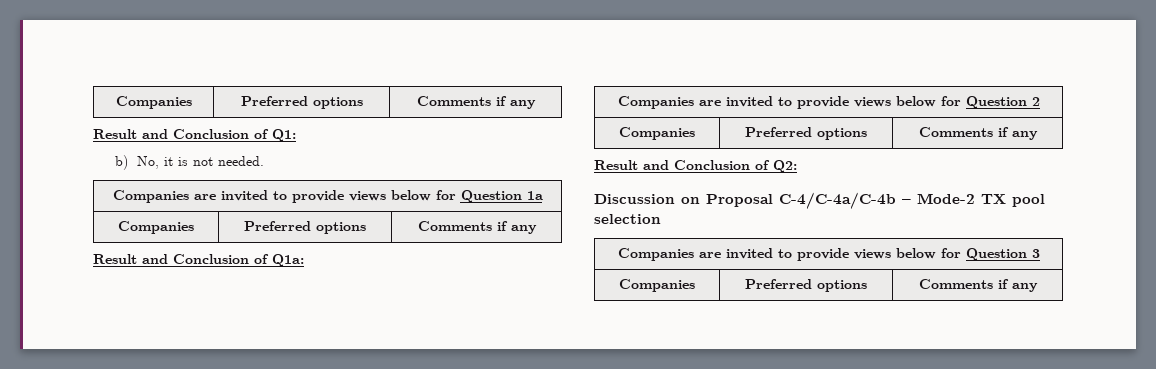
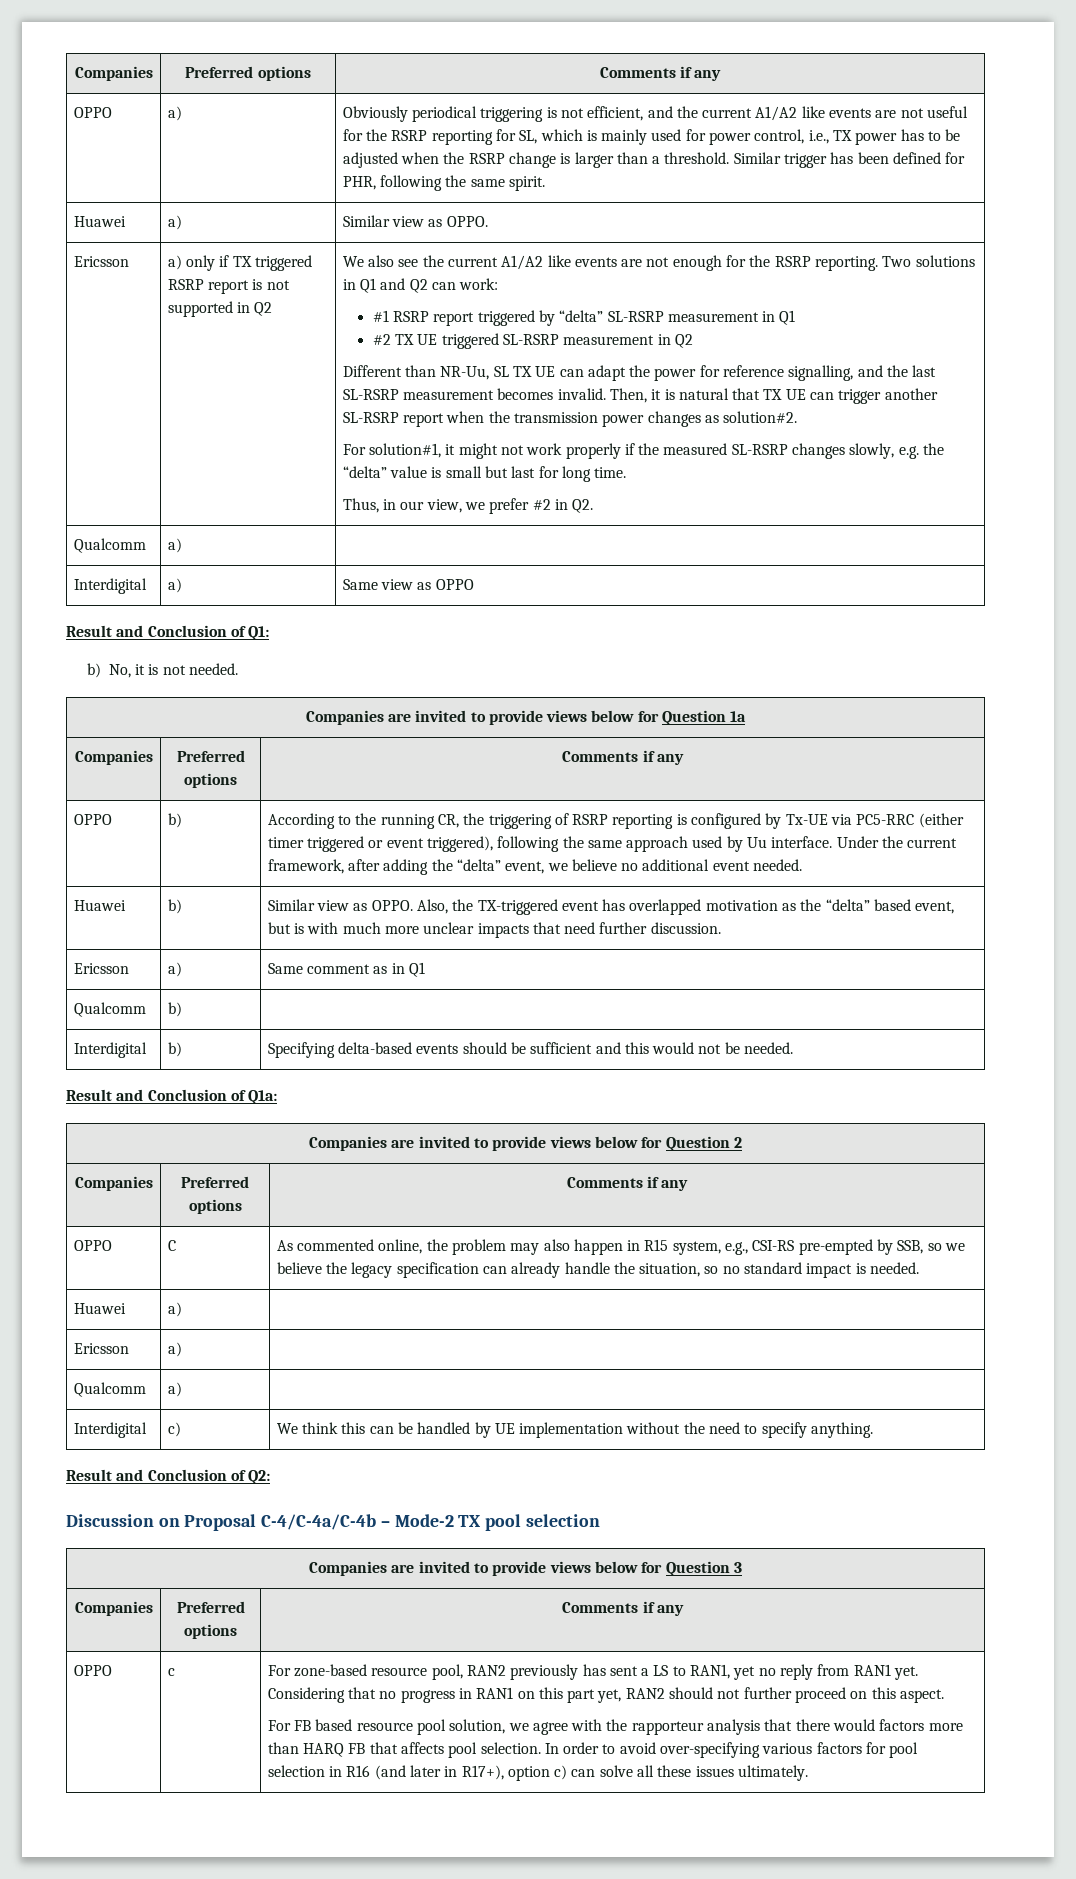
[115,96,192,109] [240,96,363,109] [416,96,536,109] Companies | Preferred options | Comments if any -> [74,66,153,81] [185,66,311,81] [599,66,722,81] [73,107,112,118] [167,106,182,121] [342,106,969,122] [342,129,961,145] [342,152,966,168] [342,175,545,191] [73,216,126,227] [167,215,182,230] [342,215,488,227] [73,256,129,267] [167,255,312,271] [167,279,290,294] [167,301,273,317] [342,255,975,271] [342,278,499,293] [372,310,796,326] [372,333,693,349] [342,365,937,381] [342,388,938,404] [342,411,798,427] [342,443,945,459] [342,466,627,482] [342,498,594,514] [73,538,146,553] [167,538,182,553] [73,578,147,594] [167,578,182,593] [342,579,474,590] Companies | Preferred options | Comments if any // OPPO | a) | Obviously periodical triggering is not efficient, and the current A1/A2 like events are not useful for the RSRP reporting for SL, which is mainly used for power control, i.e., TX power has to be adjusted when the RSRP change is larger than a threshold. Similar trigger has been defined for PHR, following the same spirit. // Huawei | a) | Similar view as OPPO. // Ericsson | a) only if TX triggered RSRP report is not supported in Q2 | We also see the current A1/A2 like events are not enough for the RSRP reporting. Two solutions in Q1 and Q2 can work: // #1 RSRP report triggered by “delta” SL-RSRP measurement in Q1 // #2 TX UE triggered SL-RSRP measurement in Q2 // Different than NR-Uu, SL TX UE can adapt the power for reference signalling, and the last SL-RSRP measurement becomes invalid. Then, it is natural that TX UE can trigger another SL-RSRP report when the transmission power changes as solution#2. // For solution#1, it might not work properly if the measured SL-RSRP changes slowly, e.g. the “delta” value is small but last for long time. // Thus, in our view, we prefer #2 in Q2. // Qualcomm | a) | // Interdigital | a) | Same view as OPPO
(537, 229) none -> [73,814,112,825] [167,813,182,828] [267,813,964,829] [267,836,958,852] [267,859,803,875] [73,900,126,911] [167,899,182,914] [267,899,955,915] [267,922,721,938] [73,963,129,974] [167,962,182,977] [267,962,425,977] [73,1002,146,1017] [167,1002,182,1017] [73,1042,147,1058] [167,1042,182,1057] [267,1042,794,1058] // OPPO | b) | According to the running CR, the triggering of RSRP reporting is configured by Tx-UE via PC5-RRC (either timer triggered or event triggered), following the same approach used by Uu interface. Under the current framework, after adding the “delta” event, we believe no additional event needed. // Huawei | b) | Similar view as OPPO. Also, the TX-triggered event has overlapped motivation as the “delta” based event, but is with much more unclear impacts that need further discussion. // Ericsson | a) | Same comment as in Q1 // Qualcomm | b) | // Interdigital | b) | Specifying delta-based events should be sufficient and this would not be needed.
(1038, 135) none -> [73,1240,112,1251] [167,1240,176,1251] [276,1239,966,1255] [276,1262,920,1278] [73,1303,126,1314] [167,1302,182,1317] [73,1343,129,1354] [167,1342,182,1357] [73,1382,146,1397] [167,1382,182,1397] [73,1422,147,1438] [167,1422,181,1437] [276,1422,874,1438] // OPPO | C | As commented online, the problem may also happen in R15 system, e.g., CSI-RS pre-empted by SSB, so we believe the legacy specification can already handle the situation, so no standard impact is needed. // Huawei | a) | // Ericsson | a) | // Qualcomm | a) | // Interdigital | c) | We think this can be handled by UE implementation without the need to specify anything.
(1038, 287) none -> [73,1665,112,1676] [167,1668,175,1676] [267,1664,919,1680] [267,1687,945,1703] [267,1719,963,1735] [267,1742,919,1758] [267,1765,809,1781] // OPPO | c | For zone-based resource pool, RAN2 previously has sent a LS to RAN1, yet no reply from RAN1 yet. Considering that no progress in RAN1 on this part yet, RAN2 should not further proceed on this aspect. // For FB based resource pool solution, we agree with the rapporteur analysis that there would factors more than HARQ FB that affects pool selection. In order to avoid over-specifying various factors for pool selection in R16 (and later in R17+), option c) can solve all these issues ultimately.

